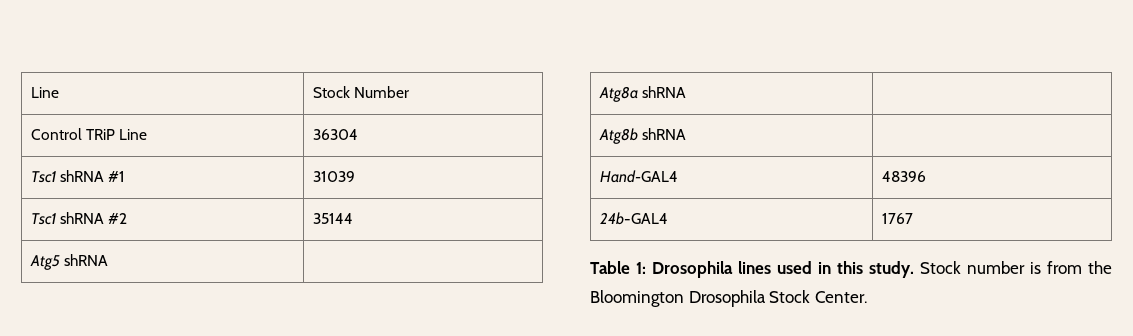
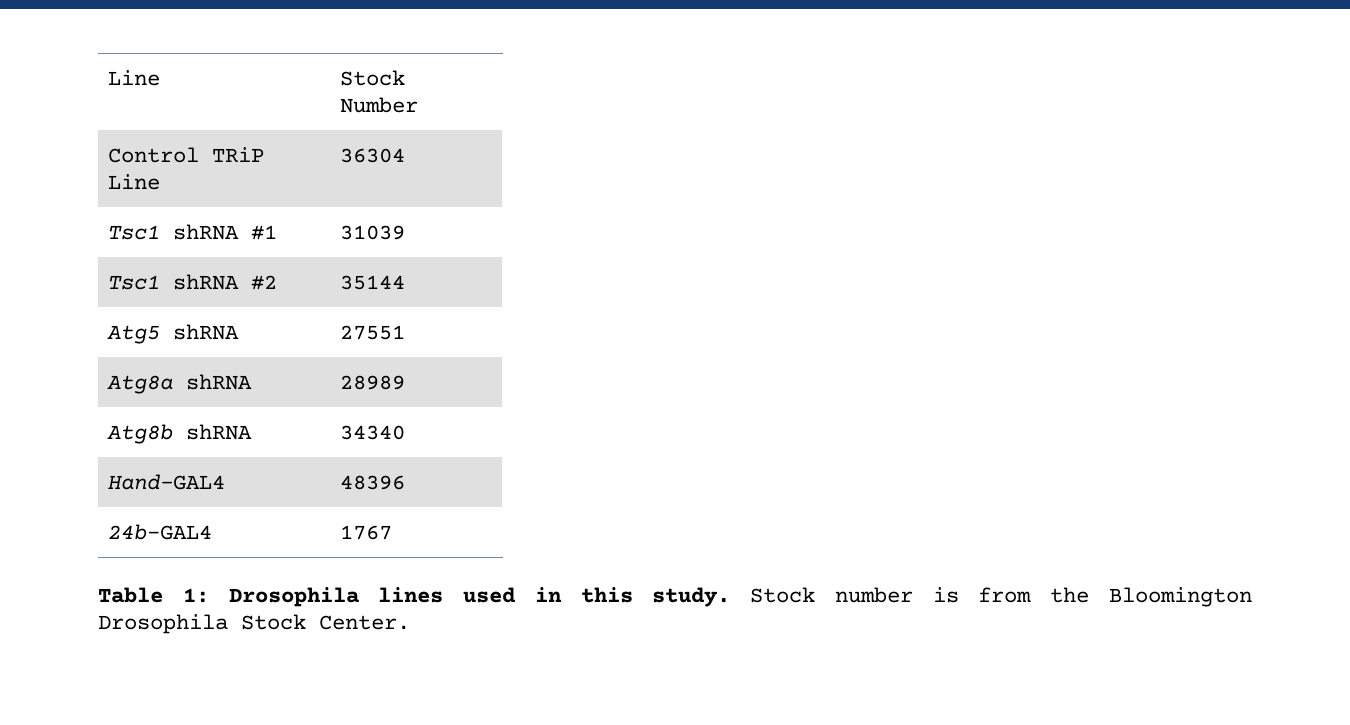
(108, 260) none -> [340,325,406,340] 27551
(686, 92) none -> [340,375,406,390] 28989
(686, 134) none -> [340,425,406,440] 34340

